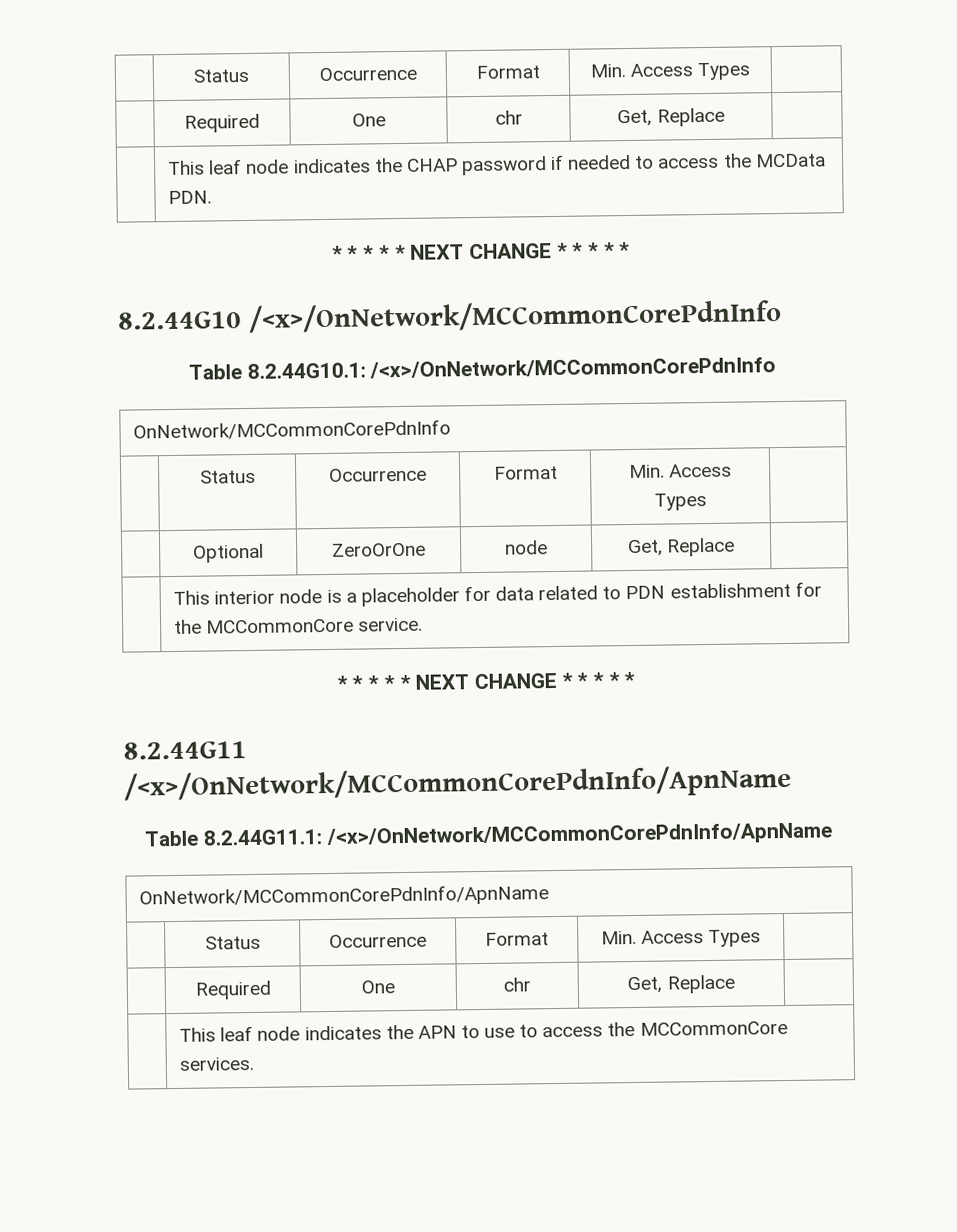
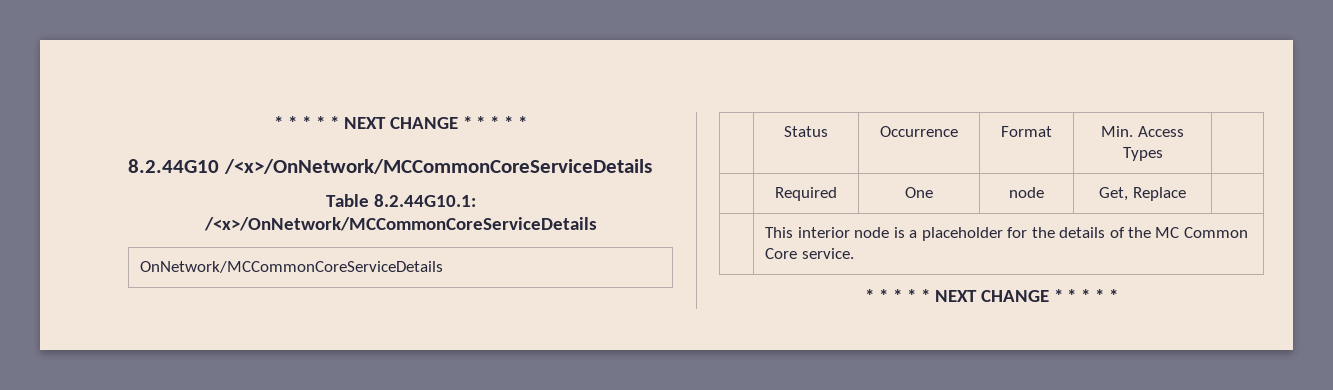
[193,68,249,83] [318,66,417,82] [475,65,540,79] [589,62,751,81] [184,113,260,133] [351,113,386,127] [494,110,523,125] [617,107,725,127] [168,153,826,176] [168,190,213,205] | Status | Occurrence | Format | Min. Access Types | // | Required | One | chr | Get, Replace | // | This leaf node indicates the CHAP password if needed to access the MCData PDN. // -> (273, 122) none
[247,299,782,333] /<x>/OnNetwork/MCCommonCorePdnInfo -> [223,159,652,174] /<x>/OnNetwork/MCCommonCoreServiceDetails
[369,357,777,379] [133,419,452,441] [199,469,256,484] [329,467,427,482] [493,465,558,480] [628,463,733,479] [654,493,707,511] [193,543,264,563] [332,542,426,557] [505,540,548,555] [627,537,736,557] [173,581,822,607] [174,617,424,634] [336,671,636,691] [123,741,247,760] [124,764,792,803] [144,822,832,849] [139,884,550,909] [204,935,261,950] [329,933,427,948] [485,932,549,946] [600,929,762,948] [194,980,271,1000] [361,980,395,994] [503,977,531,992] [627,974,735,994] [179,1020,788,1042] [179,1056,255,1071] /<x>/OnNetwork/MCCommonCorePdnInfo // OnNetwork/MCCommonCorePdnInfo // | Status | Occurrence | Format | Min. Access Types | // | Optional | ZeroOrOne | node | Get, Replace | // | This interior node is a placeholder for data related to PDN establishment for the MCCommonCore service. // * * * * * NEXT CHANGE * * * * * // 8.2.44G11 /<x>/OnNetwork/MCCommonCorePdnInfo/ApnName // Table 8.2.44G11.1: /<x>/OnNetwork/MCCommonCorePdnInfo/ApnName // OnNetwork/MCCommonCorePdnInfo/ApnName // | Status | Occurrence | Format | Min. Access Types | // | Required | One | chr | Get, Replace | // | This leaf node indicates the APN to use to access the MCCommonCore services. -> [203,217,597,231] [140,261,444,273] [784,126,828,137] [880,126,958,137] [1001,126,1052,137] [1101,126,1184,137] [1122,147,1163,161] [775,187,837,201] [905,187,933,198] [1009,187,1044,198] [1099,187,1186,201] [765,227,1248,241] [765,248,854,259] [864,289,1119,302] /<x>/OnNetwork/MCCommonCoreServiceDetails // OnNetwork/MCCommonCoreServiceDetails // | Status | Occurrence | Format | Min. Access Types | // | Required | One | node | Get, Replace | // | This interior node is a placeholder for the details of the MC Common Core service. // * * * * * NEXT CHANGE * * * * *

